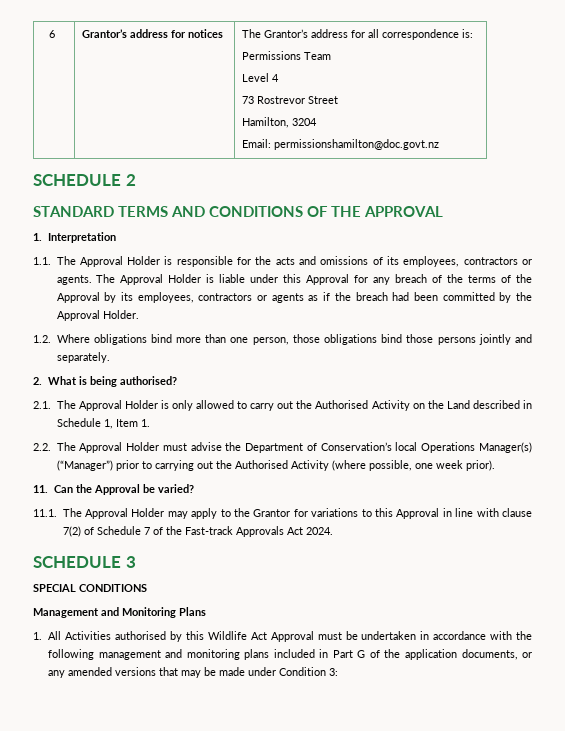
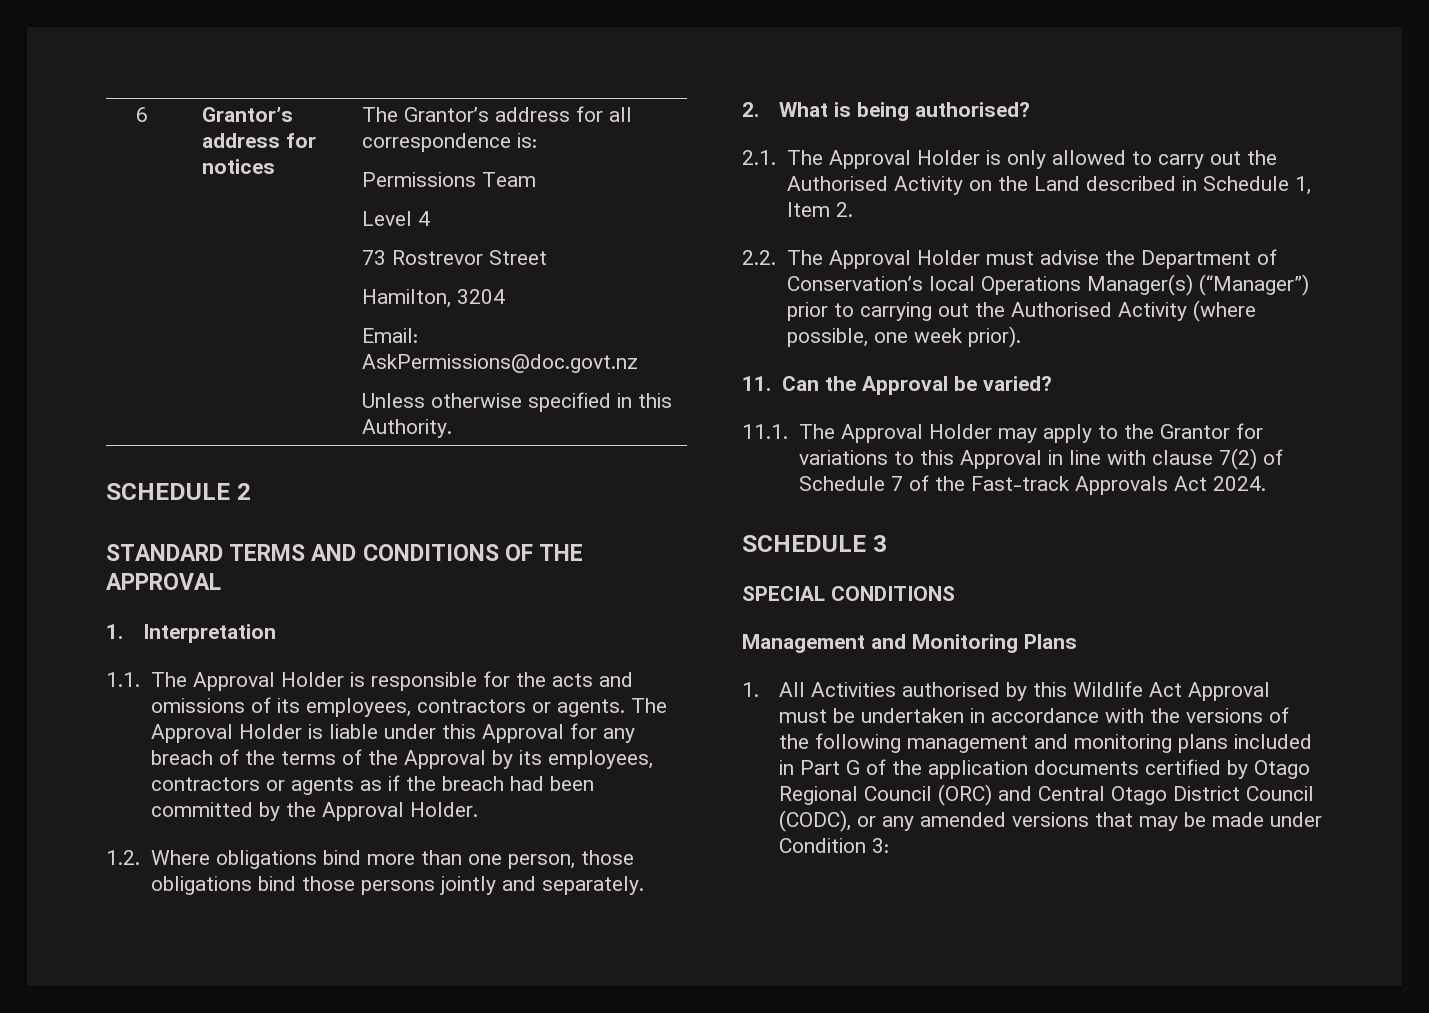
[273,139,439,150] permissionshamilton@doc.govt.nz -> [362,354,639,373] [362,392,673,412] [362,419,453,438] AskPermissions@doc.govt.nz // Unless otherwise specified in this Authority.
[140,419,150,427] 1. -> [835,202,853,217] 2.
(532, 635) none -> [1186,707,1290,723] [779,734,810,749] versions of the
[461,649,518,660] documents, -> [1034,759,1311,779] [779,784,1315,806] [779,810,852,832] documents certified by Otago Regional Council (ORC) and Central Otago District Council (CODC),

